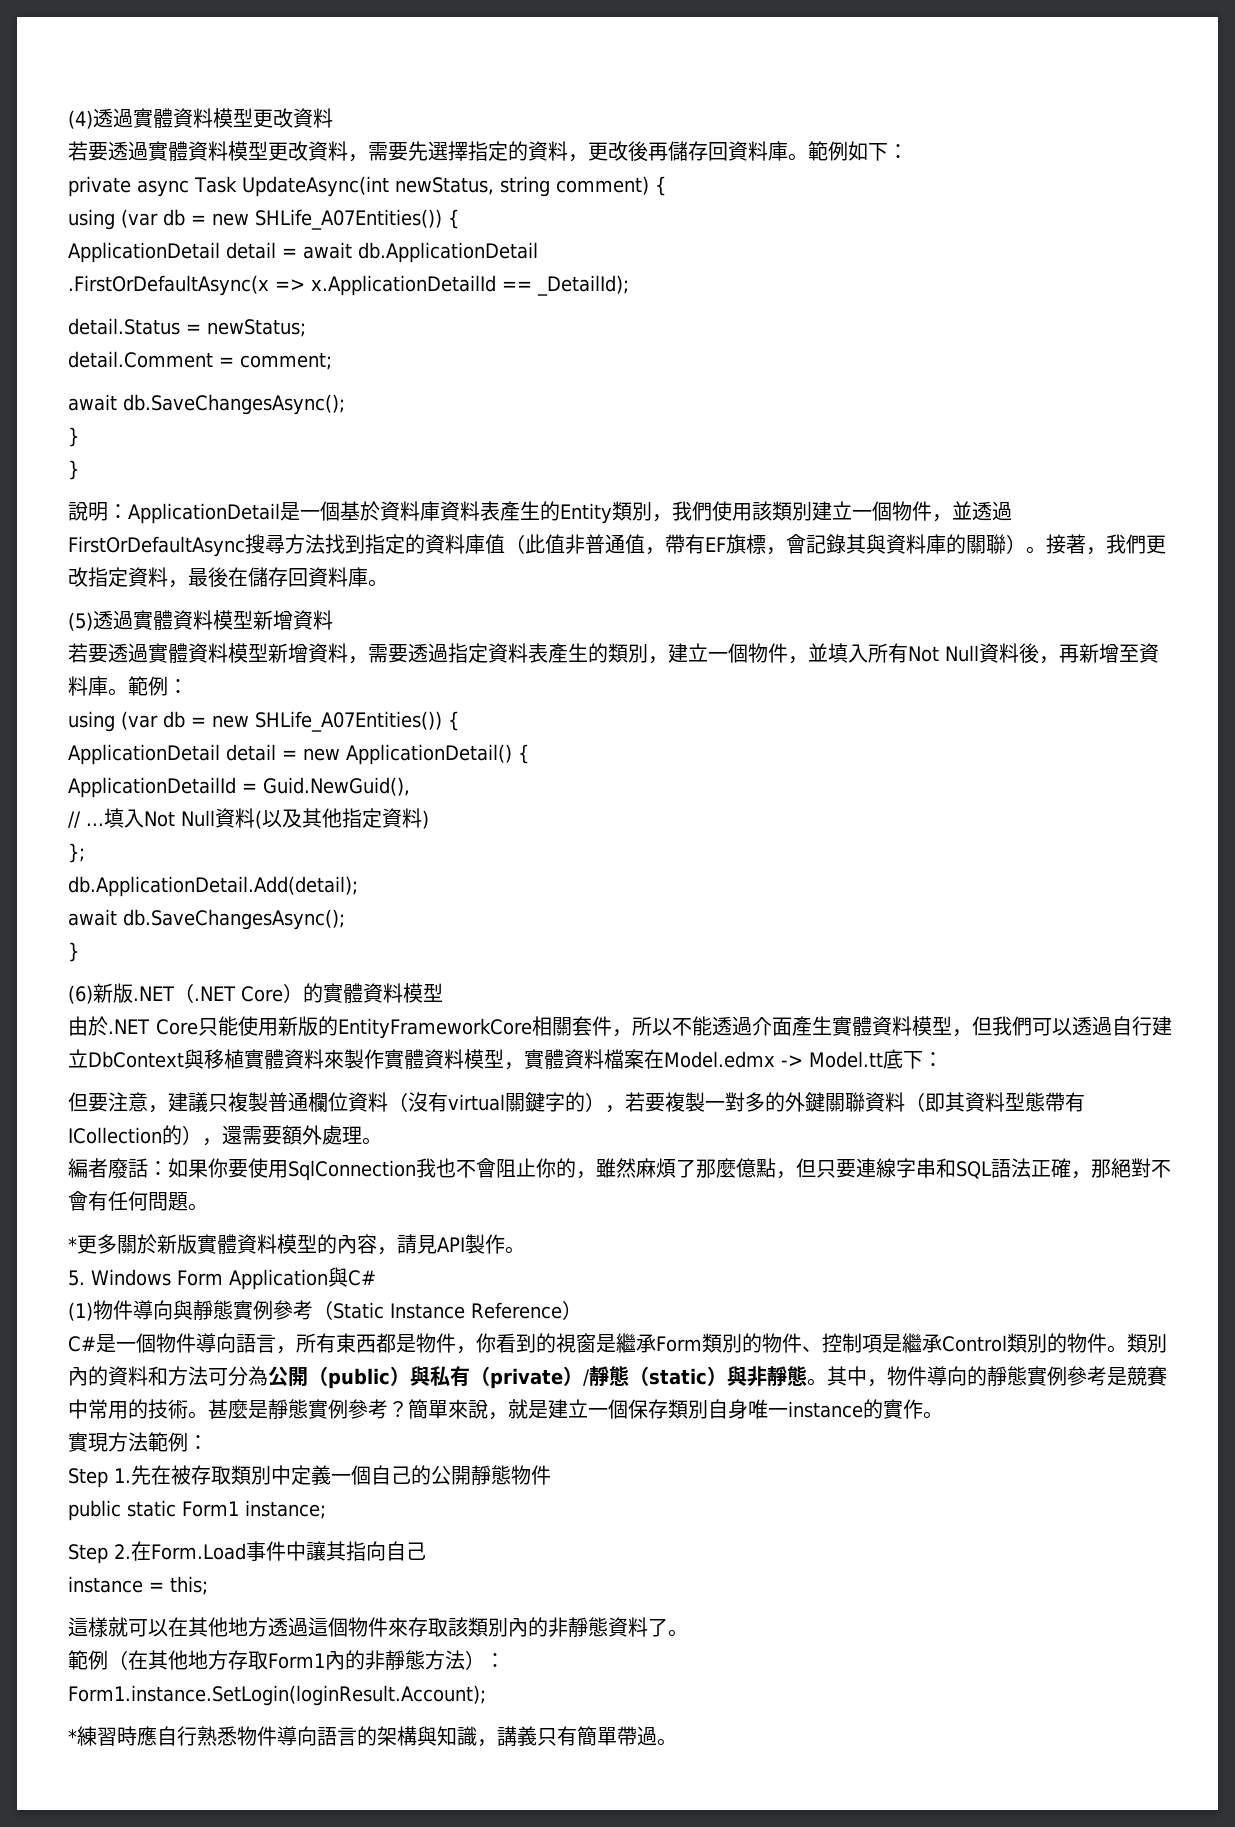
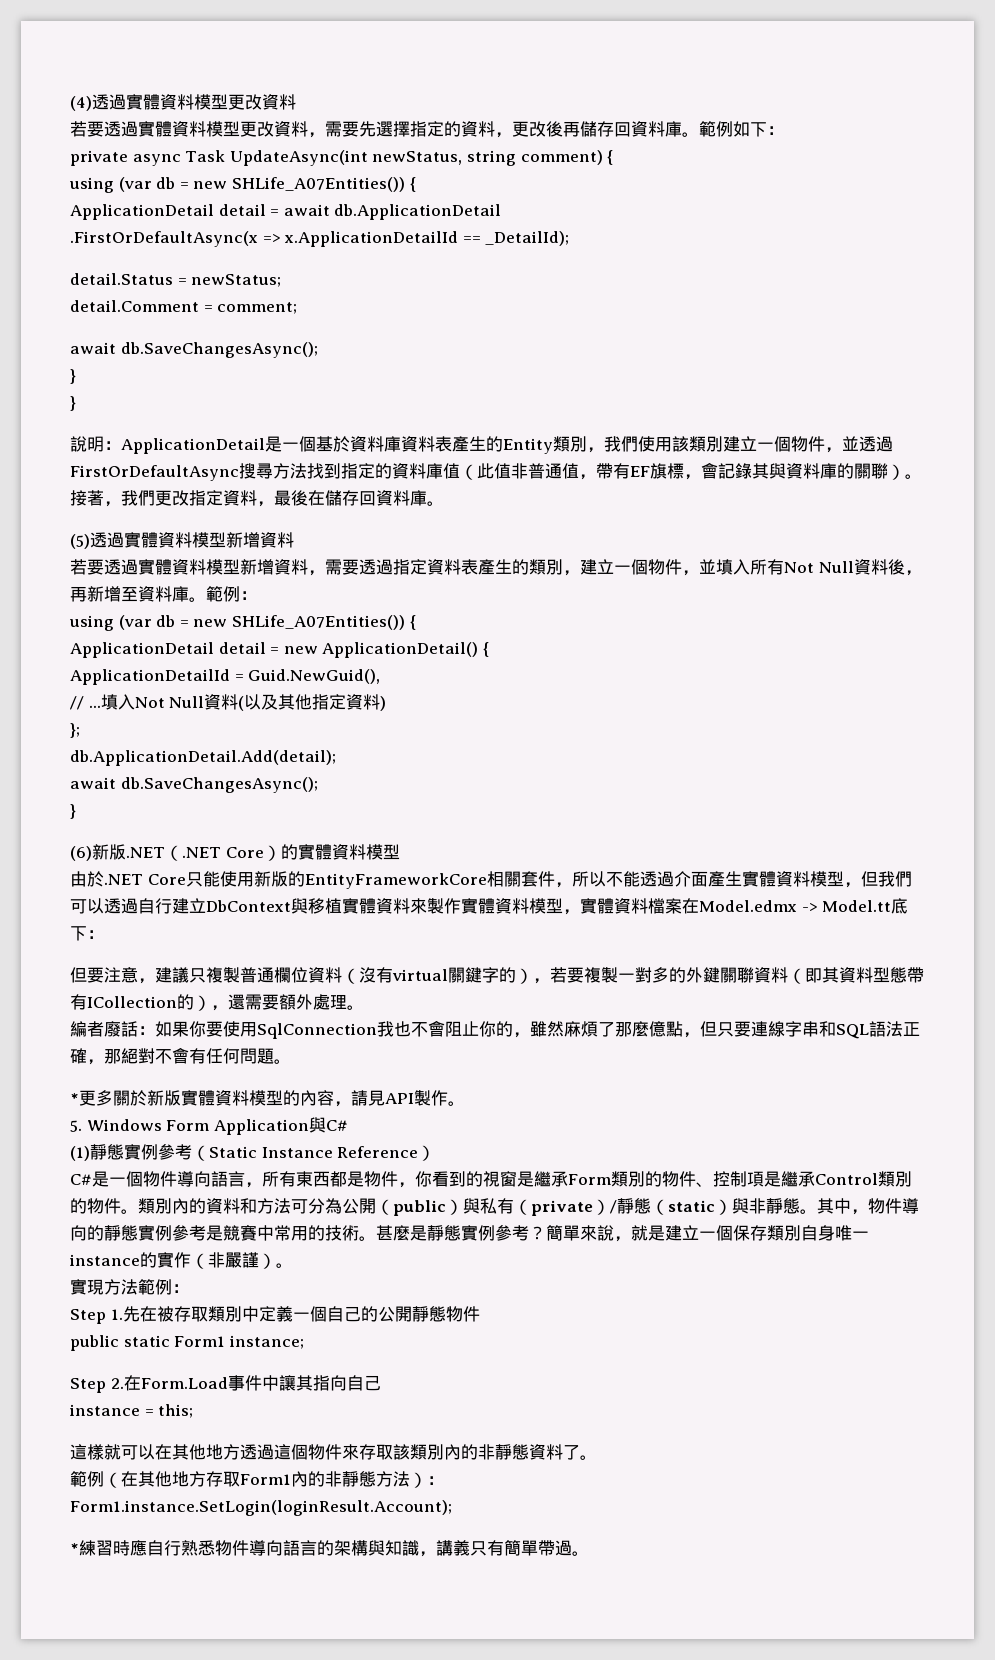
[93,1300,193,1320] 物件導向與 -> (90, 1153) none
(923, 1409) none -> [191,1252,276,1269] （非嚴謹）

